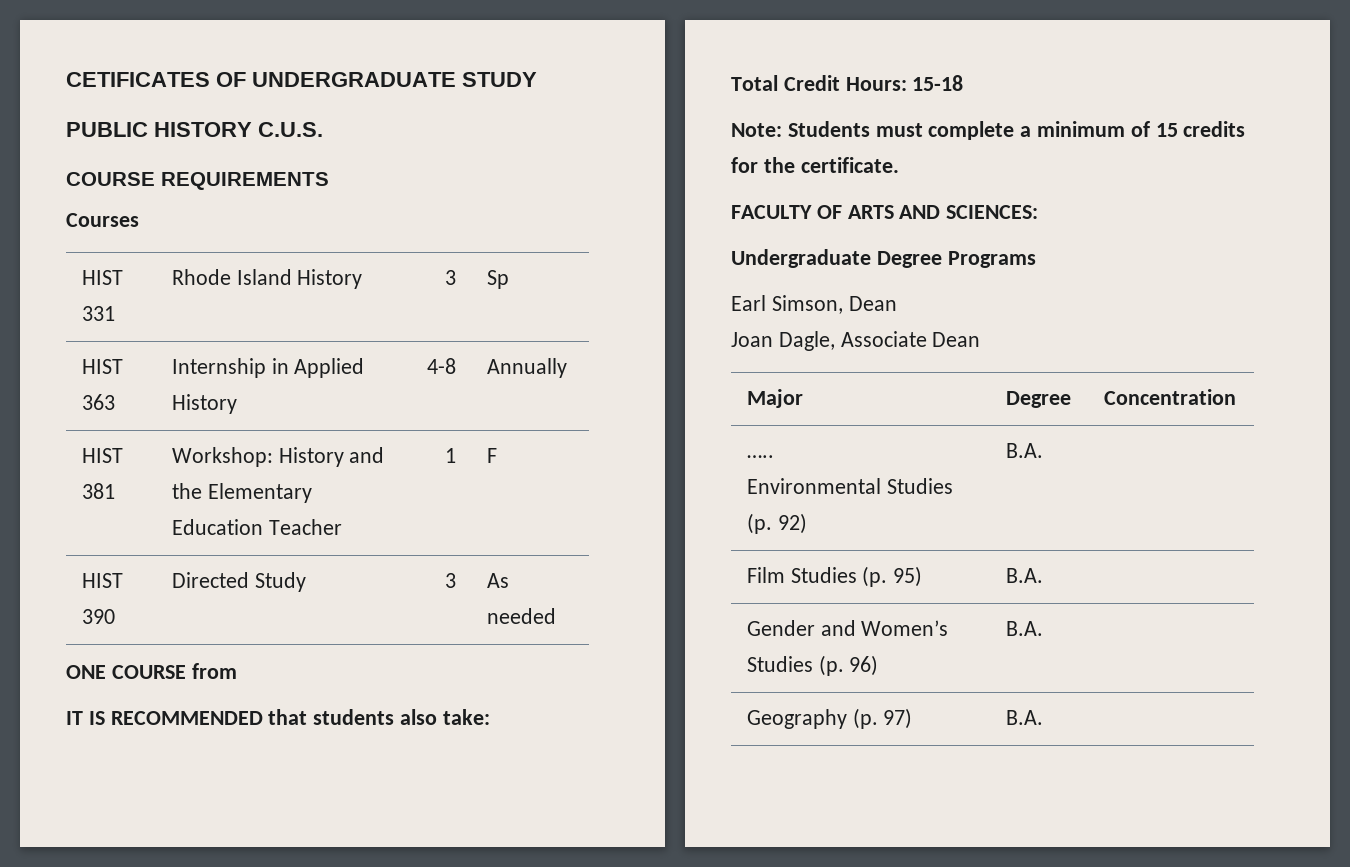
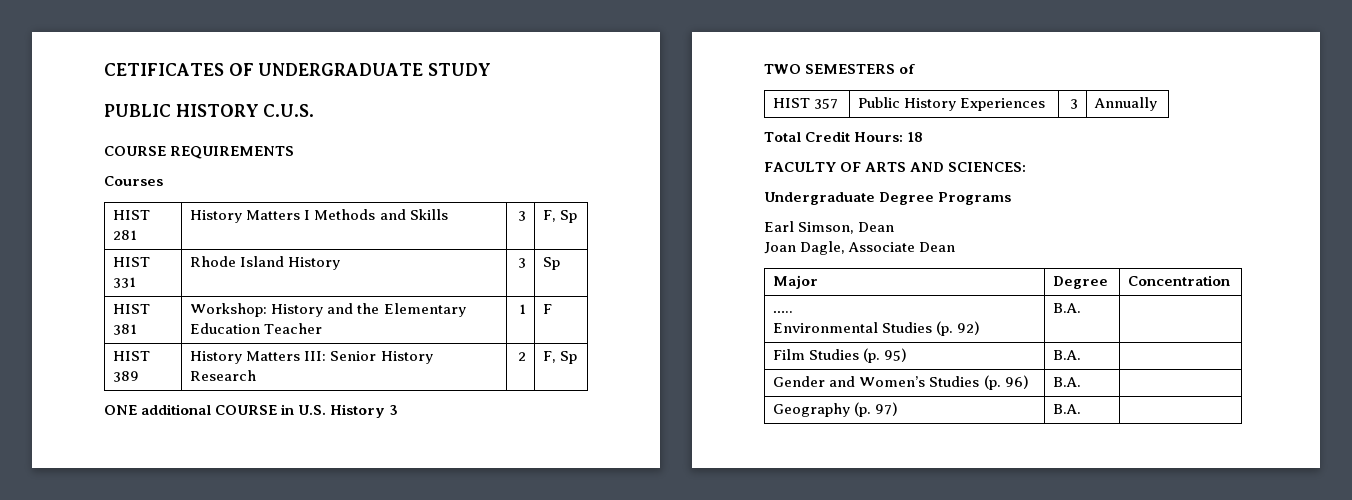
(139, 220) none -> [113,210,151,220] [113,230,138,240] [190,209,448,223] [517,211,526,221] [543,210,578,223] // HIST 281 | History Matters I Methods and Skills | 3 | F, Sp
[81,359,123,374] [81,394,115,410] [171,358,365,378] [171,394,237,414] [427,358,457,374] [486,358,567,378] // HIST 363 | Internship in Applied History | 4-8 | Annually -> (561, 263) none
[81,609,115,624] [171,572,306,592] [445,573,457,588] [486,573,509,588] [486,608,556,624] [66,663,237,679] [66,709,490,725] [731,75,964,91] [731,121,1246,140] [731,157,899,173] 390 | Directed Study | 3 | As needed // ONE COURSE from // IT IS RECOMMENDED that students also take: // Total Credit Hours: 15-18 // Note: Students must complete a minimum of 15 credits for the certificate. -> [113,371,140,382] [190,351,433,364] [190,370,257,381] [517,352,526,361] [543,351,578,364] [104,404,399,418] [764,64,916,74] [773,98,839,109] [858,97,1046,111] [1069,99,1078,109] [1094,97,1158,111] [764,131,924,142] 389 | History Matters III: Senior History Research | 2 | F, Sp // ONE additional COURSE in U.S. History 3 // TWO SEMESTERS of // HIST 357 | Public History Experiences | 3 | Annually // Total Credit Hours: 18

